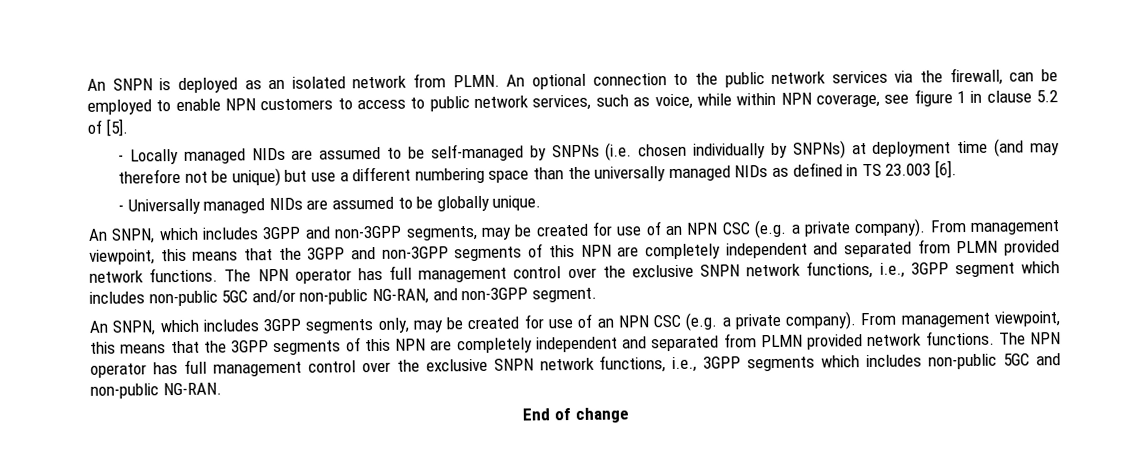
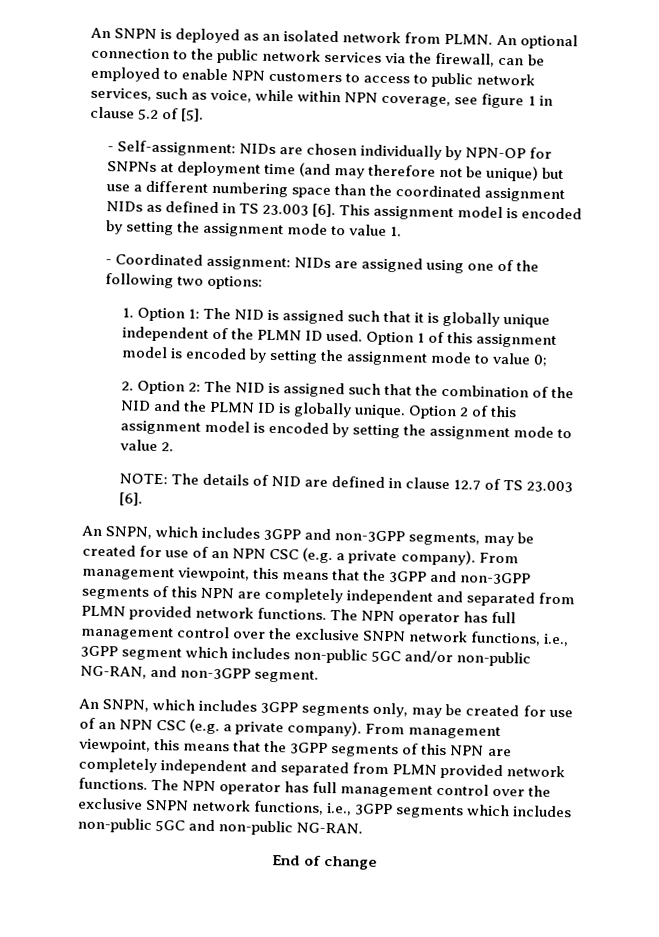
[129,140,846,165] Locally managed NIDs are assumed to be self-managed by SNPNs (i.e. chosen individually by SNPNs) -> [116,140,553,161] [106,161,157,172] Self-assignment: NIDs are chosen individually by NPN-OP for SNPNs
[594,165,731,182] universally managed -> [395,185,566,203] coordinated assignment
[118,195,542,215] // - Universally managed NIDs are assumed to be globally unique. -> [339,204,583,221] [105,220,403,238] [104,253,540,274] [104,273,263,290] [121,307,551,328] [121,326,558,348] [120,346,549,367] [120,380,575,399] [119,399,518,420] [119,420,573,441] [119,439,174,452] [118,473,574,493] [118,492,143,506] This assignment model is encoded by setting the assignment mode to value 1. // - Coordinated assignment: NIDs are assigned using one of the following two options: // 1. Option 1: The NID is assigned such that it is globally unique independent of the PLMN ID used. Option 1 of this assignment model is encoded by setting the assignment mode to value 0; // 2. Option 2: The NID is assigned such that the combination of the NID and the PLMN ID is globally unique. Option 2 of this assignment model is encoded by setting the assignment mode to value 2. // NOTE: The details of NID are defined in clause 12.7 of TS 23.003 [6].

